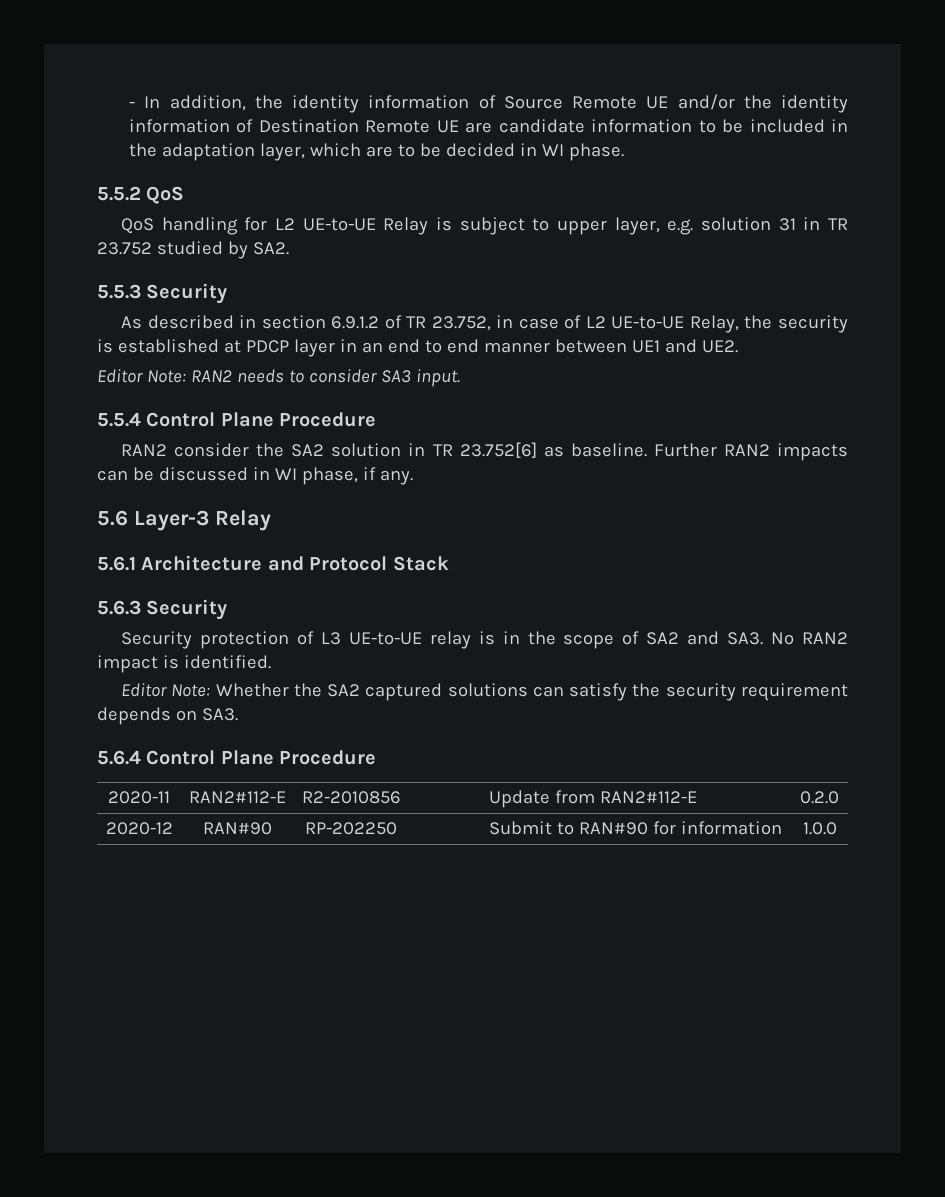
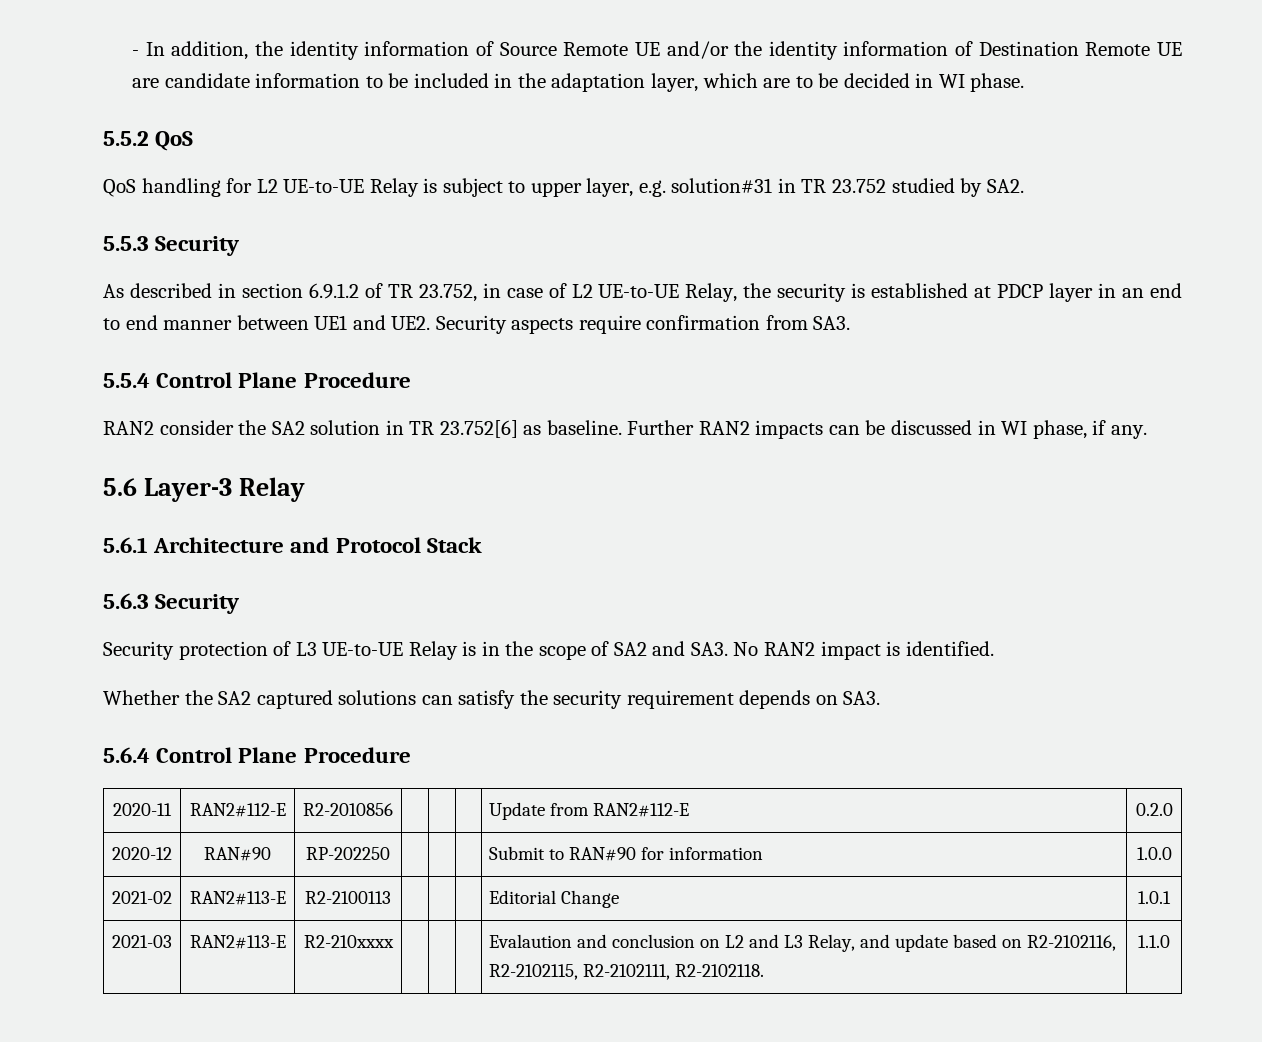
[701,217,796,231] solution 31 -> [671,178,773,193] solution#31
[97,369,460,387] // Editor Note: RAN2 needs to consider SA3 input. -> [435,315,851,334] Security aspects require confirmation from SA3.
[429,631,471,649] relay -> [408,641,458,660] Relay
[121,683,211,697] Editor Note: -> (994, 648) none
(837, 828) none -> [112,891,172,904] [189,891,286,905] [305,891,391,904] [489,890,620,908] [1138,891,1171,904] [112,935,172,948] [189,935,286,949] [303,935,394,948] [489,934,1117,952] [489,964,765,980] [1138,935,1170,948] // 2021-02 | RAN2#113-E | R2-2100113 | | | | Editorial Change | 1.0.1 // 2021-03 | RAN2#113-E | R2-210xxxx | | | | Evalaution and conclusion on L2 and L3 Relay, and update based on R2-2102116, R2-2102115, R2-2102111, R2-2102118. | 1.1.0

